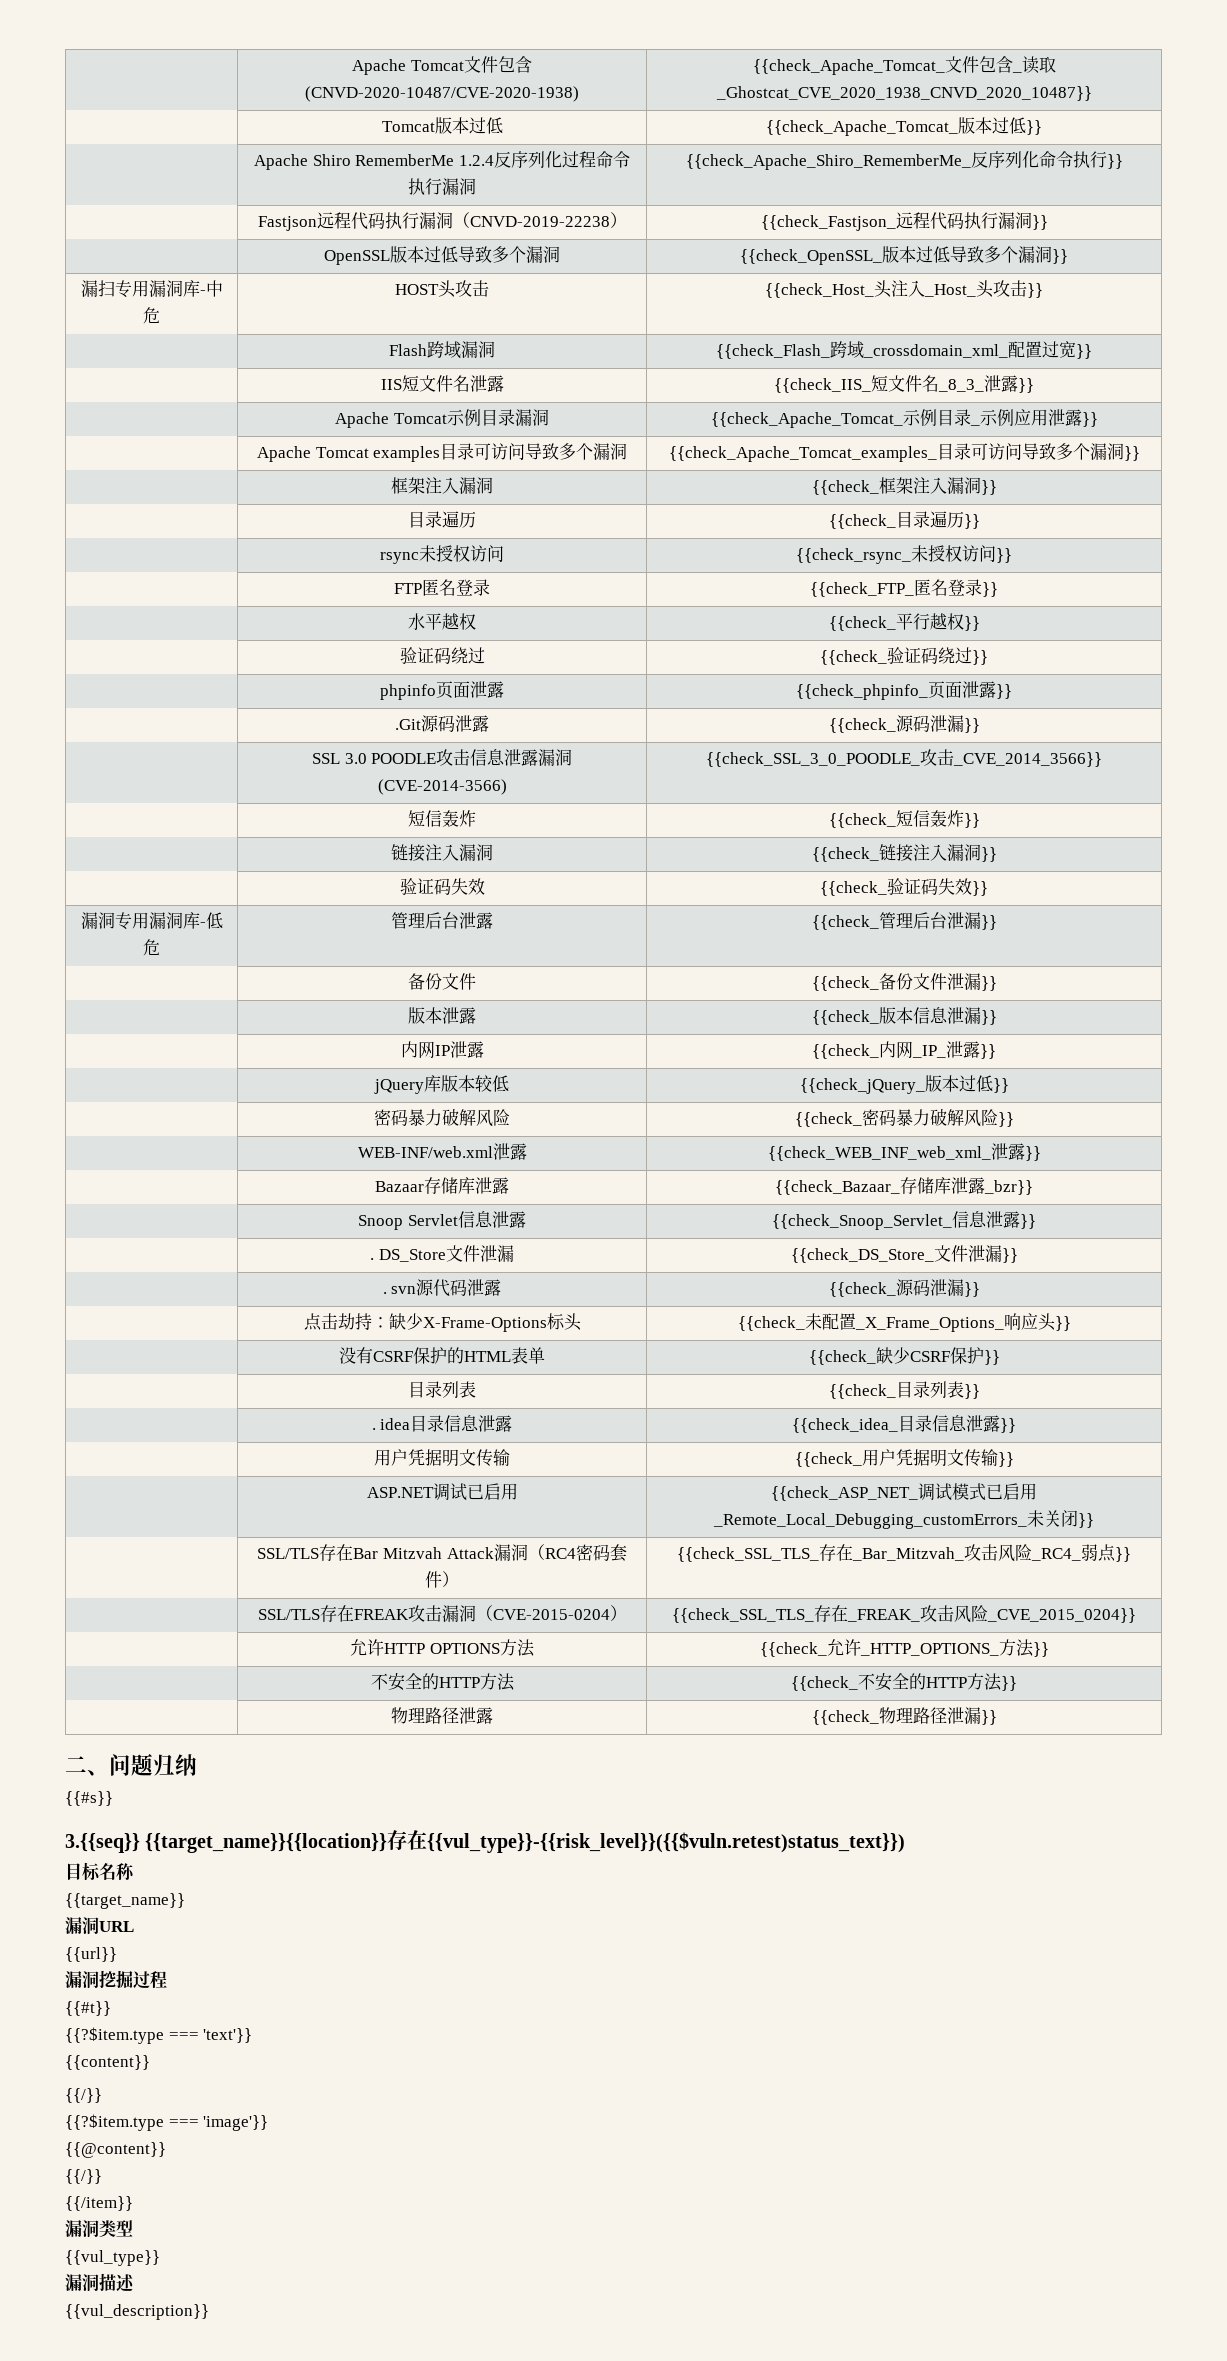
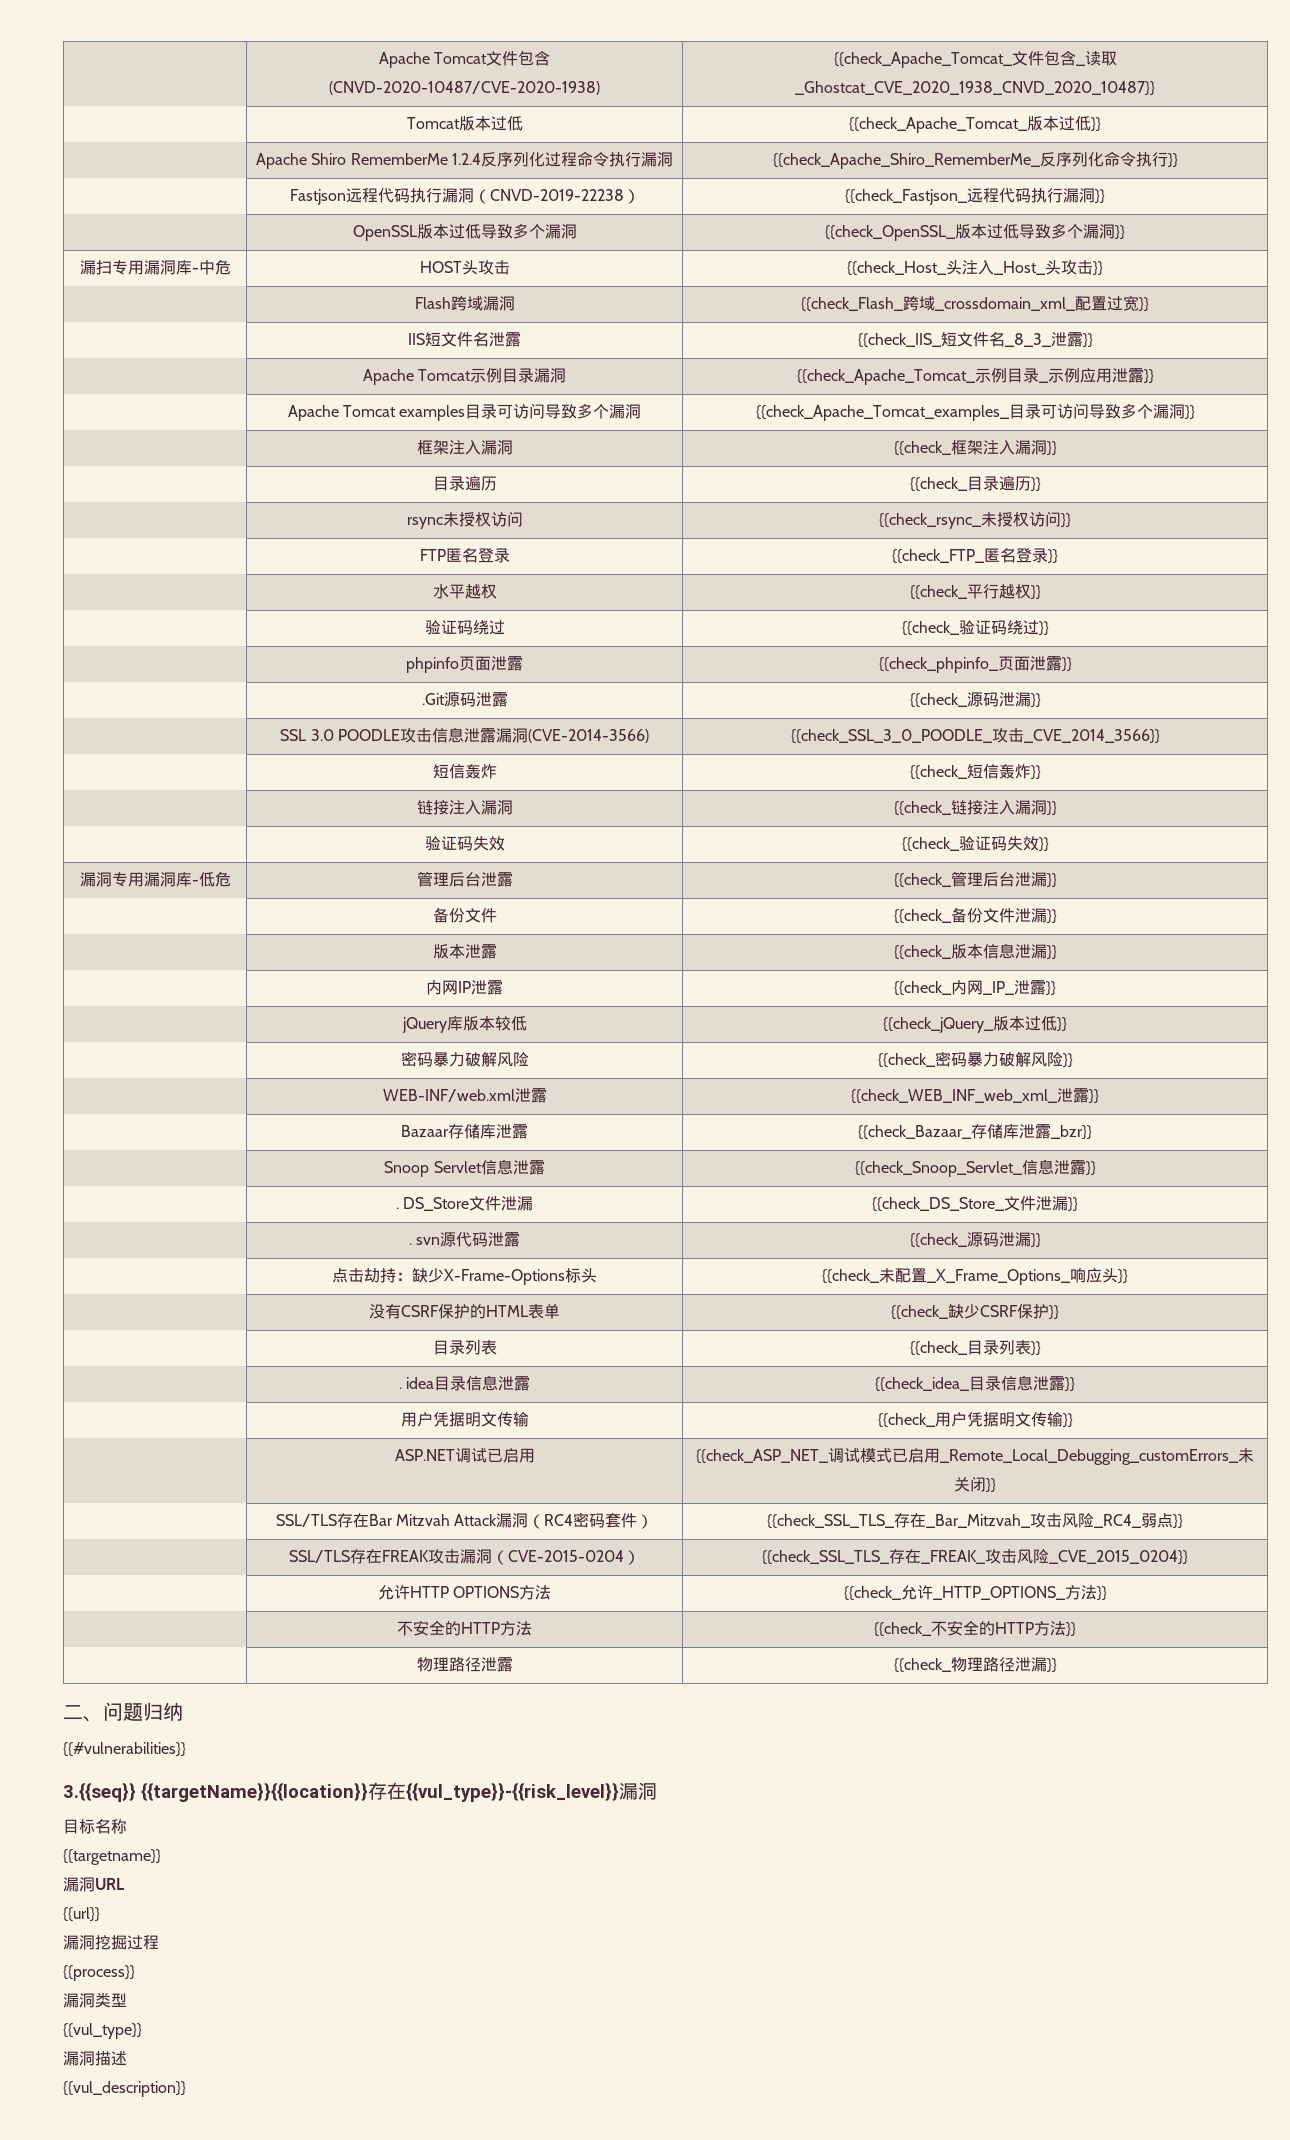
[65,1791,113,1806] {{#s}} -> [63,1742,186,1757] {{#vulnerabilities}}
[145,1830,906,1853] {{target_name}}{{location}}存在{{vul_type}}-{{risk_level}}({{$vuln.retest)status_text}}) -> [141,1782,657,1802] {{targetName}}{{location}}存在{{vul_type}}-{{risk_level}}漏洞
[65,1893,185,1909] {{target_name}} -> [63,1849,161,1865] {{targetname}}
[65,2001,111,2016] [65,2027,253,2044] [65,2055,150,2070] [65,2088,102,2103] [65,2114,269,2131] [65,2142,166,2158] [65,2169,102,2184] [65,2196,133,2211] {{#t}} // {{?$item.type === 'text'}} // {{content}} // {{/}} // {{?$item.type === 'image'}} // {{@content}} // {{/}} // {{/item}} -> [63,1965,135,1981] {{process}}

